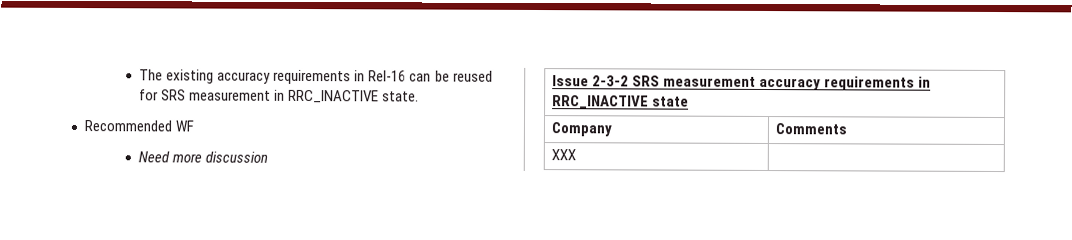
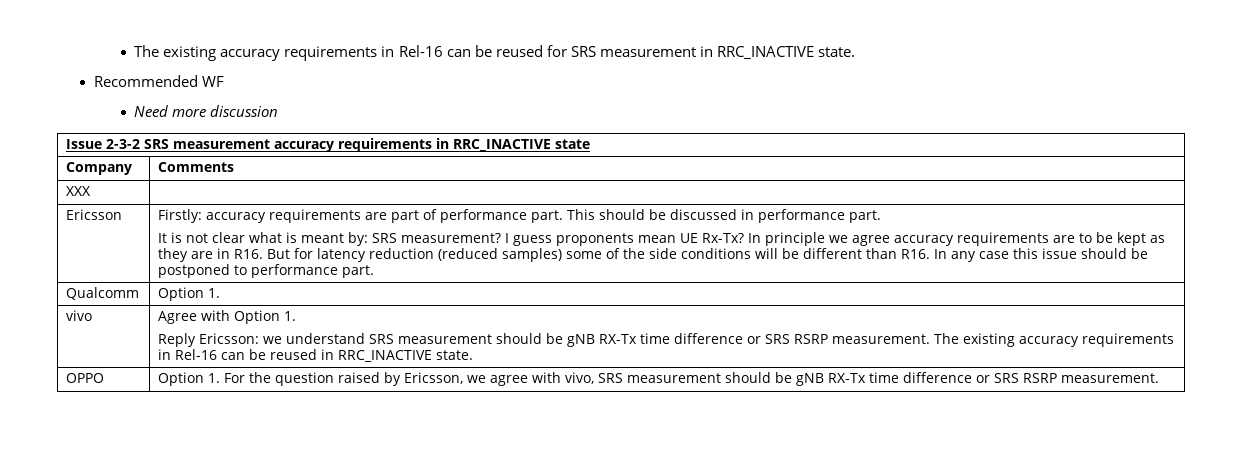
(576, 155) none -> [66,209,123,220] [158,209,882,223] [158,232,1166,246] [158,248,1149,262] [158,264,375,278] [66,287,140,300] [158,287,221,301] [66,310,93,321] [158,310,297,324] [158,333,1175,347] [158,349,474,362] [66,373,105,383] [158,372,1160,386] // Ericsson | Firstly: accuracy requirements are part of performance part. This should be discussed in performance part. // It is not clear what is meant by: SRS measurement? I guess proponents mean UE Rx-Tx? In principle we agree accuracy requirements are to be kept as they are in R16. But for latency reduction (reduced samples) some of the side conditions will be different than R16. In any case this issue should be postponed to performance part. // Qualcomm | Option 1. // vivo | Agree with Option 1. // Reply Ericsson: we understand SRS measurement should be gNB RX-Tx time difference or SRS RSRP measurement. The existing accuracy requirements in Rel-16 can be reused in RRC_INACTIVE state. // OPPO | Option 1. For the question raised by Ericsson, we agree with vivo, SRS measurement should be gNB RX-Tx time difference or SRS RSRP measurement.

